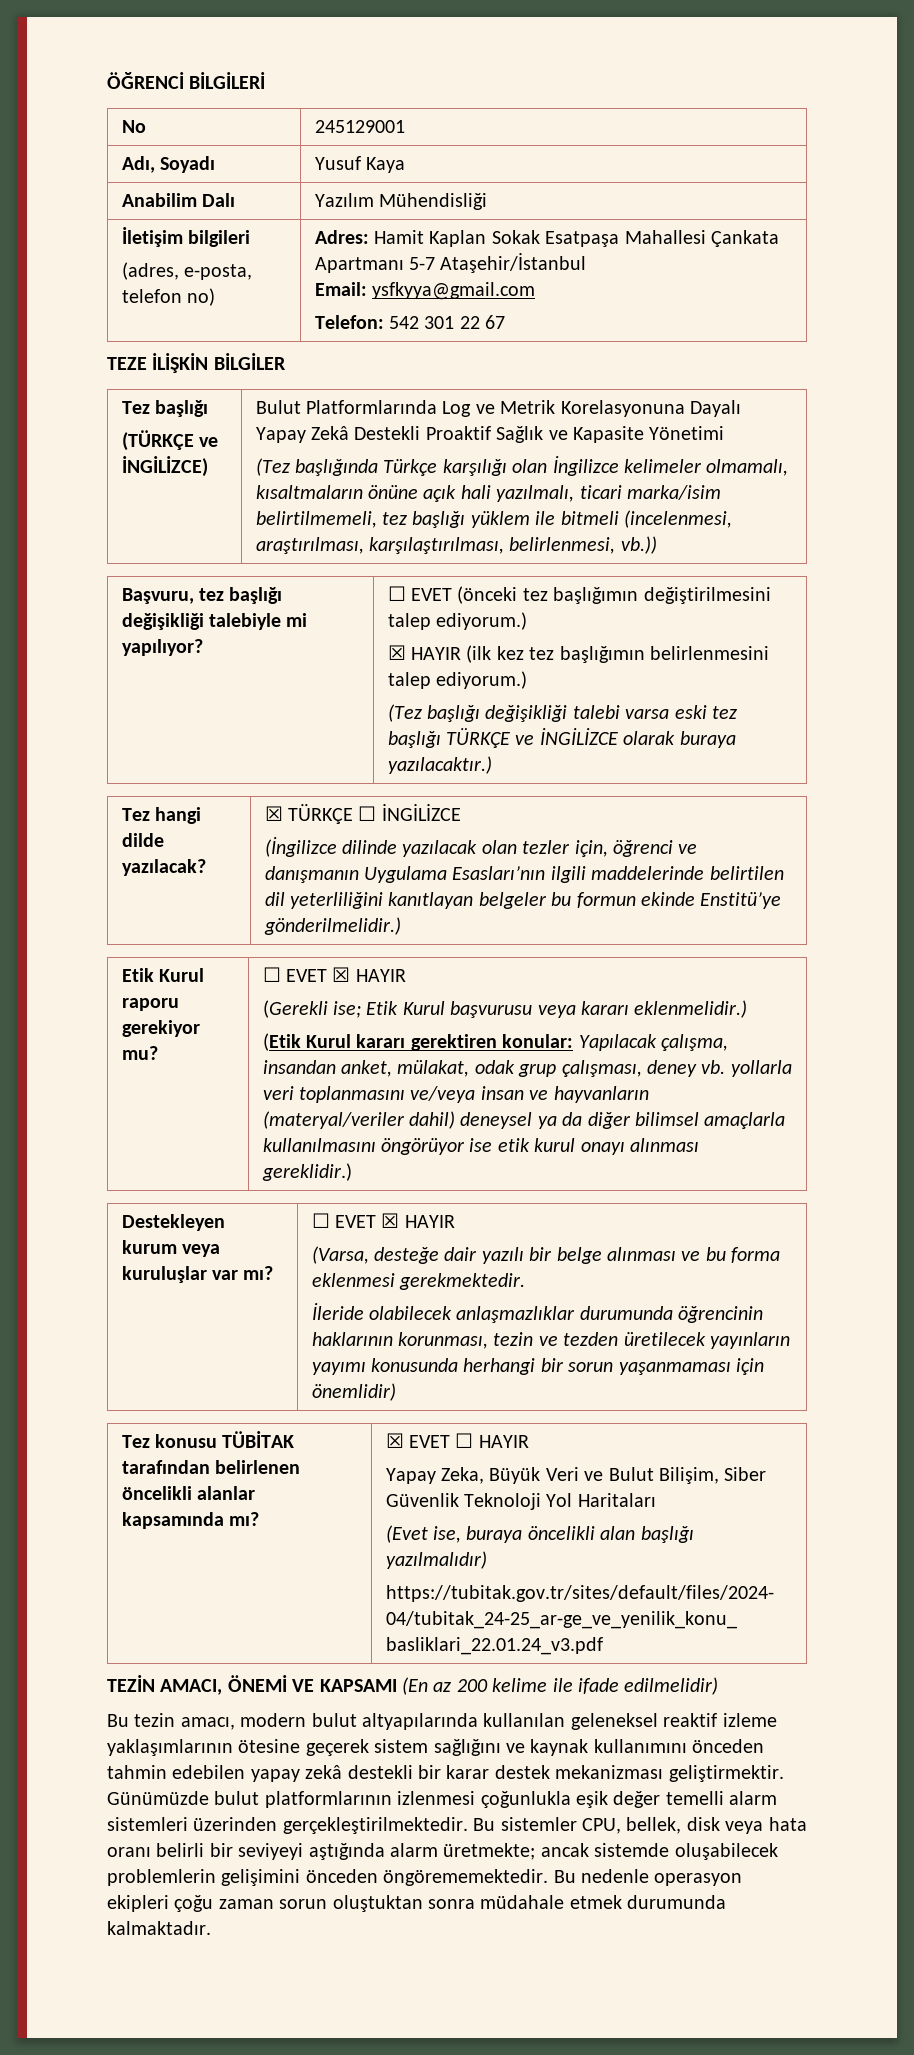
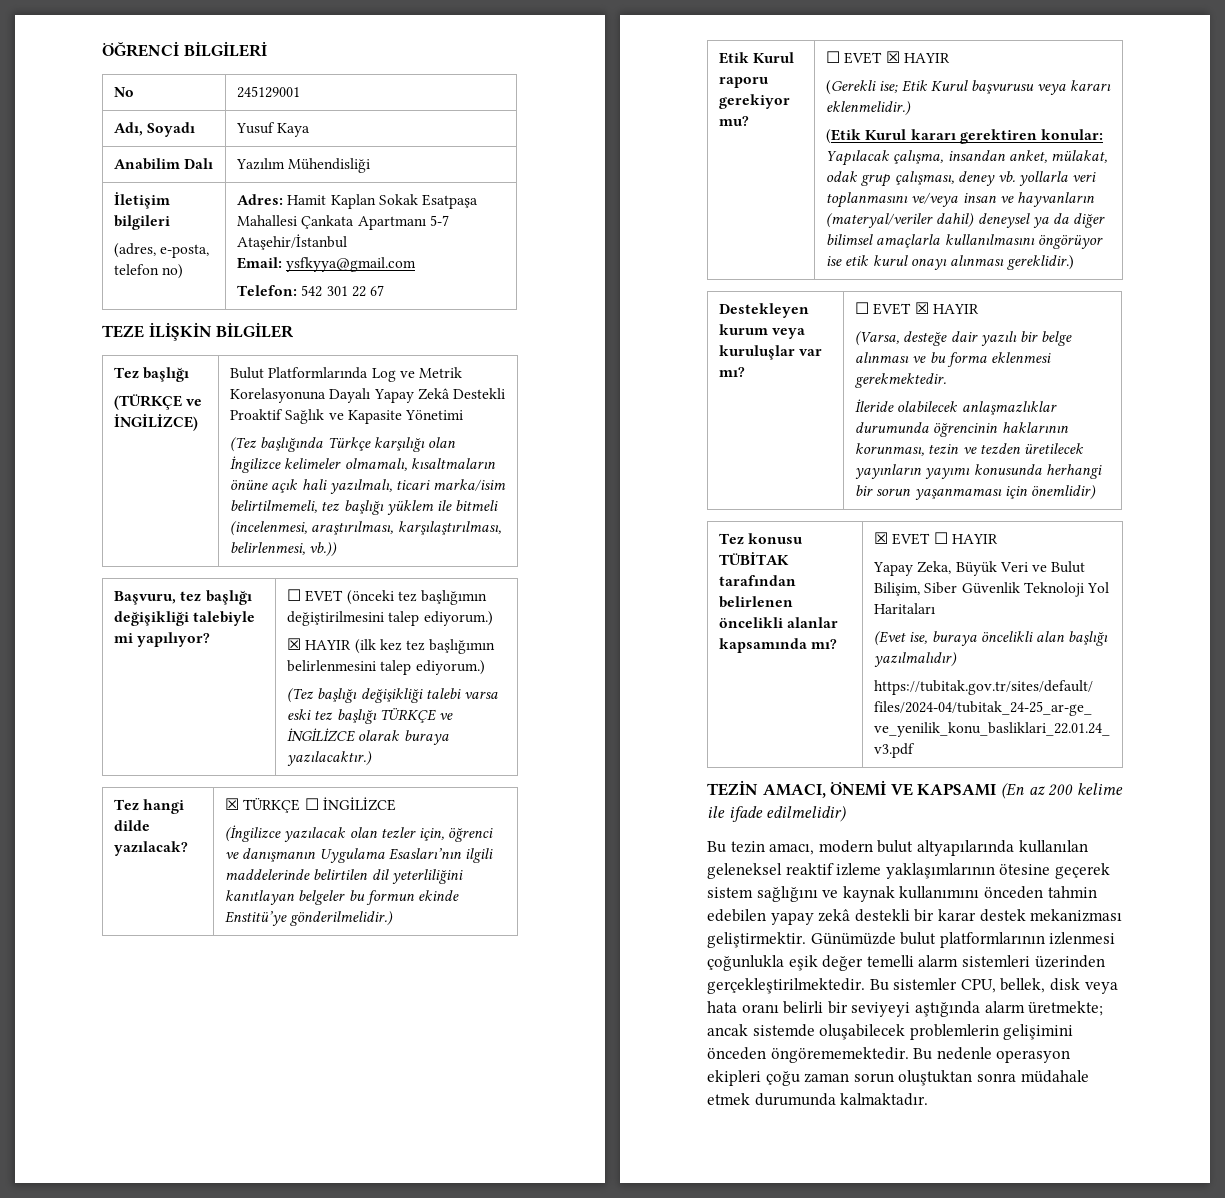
[341,840,397,854] dilinde -> (282, 833) none

